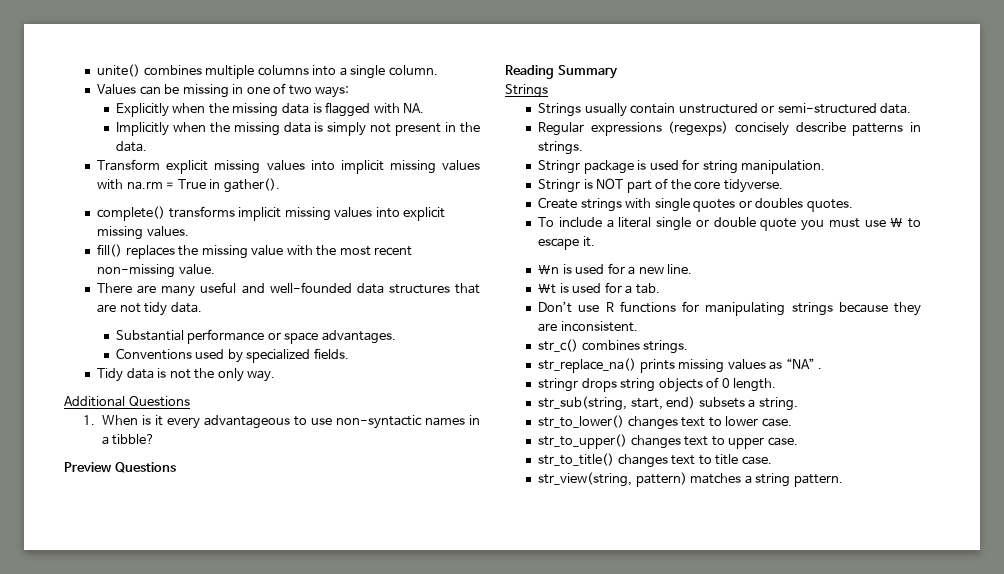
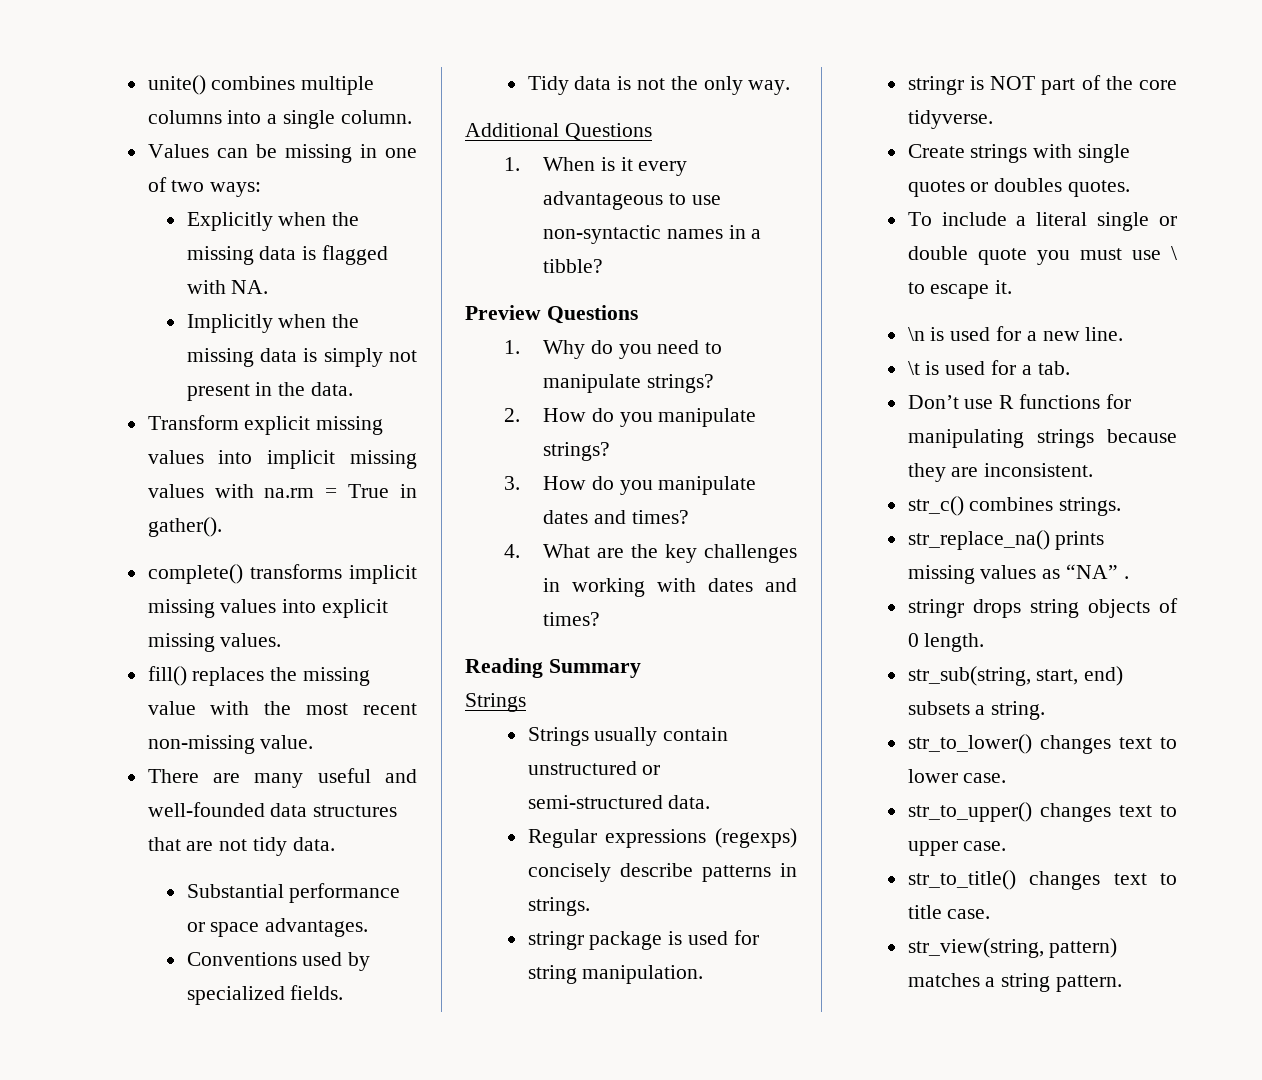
(176, 467) none -> [503,340,723,359] [542,374,714,393] [503,408,757,427] [542,442,610,461] [503,476,757,495] [542,510,689,524] [503,544,797,563] [542,578,797,597] [542,612,600,626] // 1. Why do you need to manipulate strings? // 2. How do you manipulate strings? // 3. How do you manipulate dates and times? // 4. What are the key challenges in working with dates and times?
[538,160,581,174] Stringr -> [527,931,584,950] stringr
[538,179,581,193] Stringr -> [907,76,964,95] stringr

